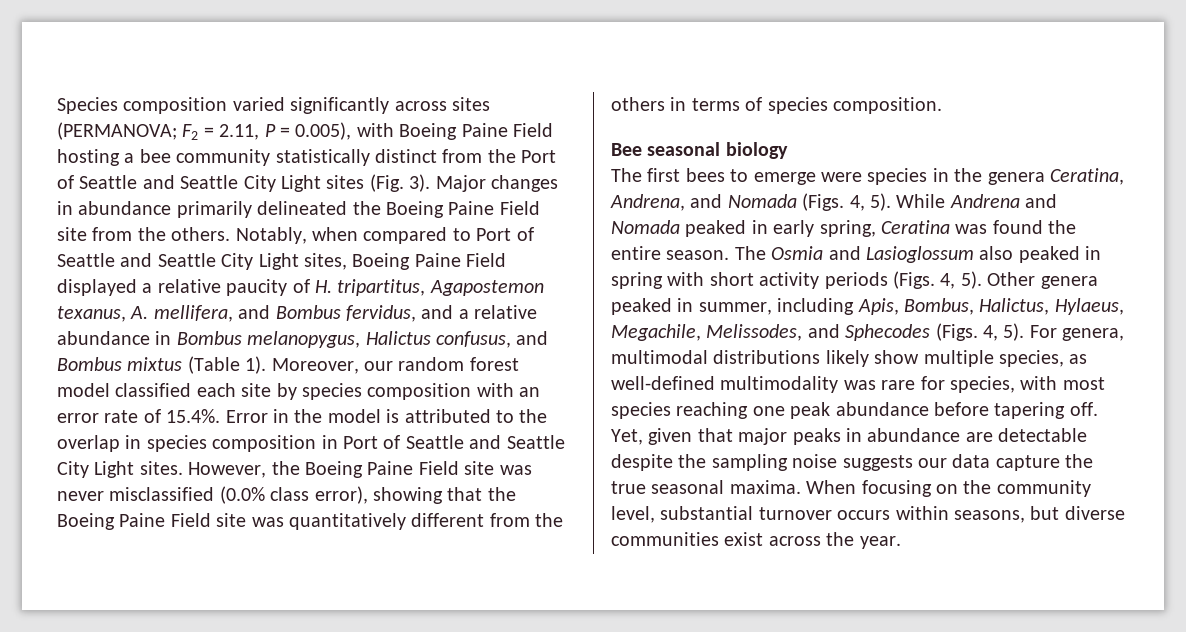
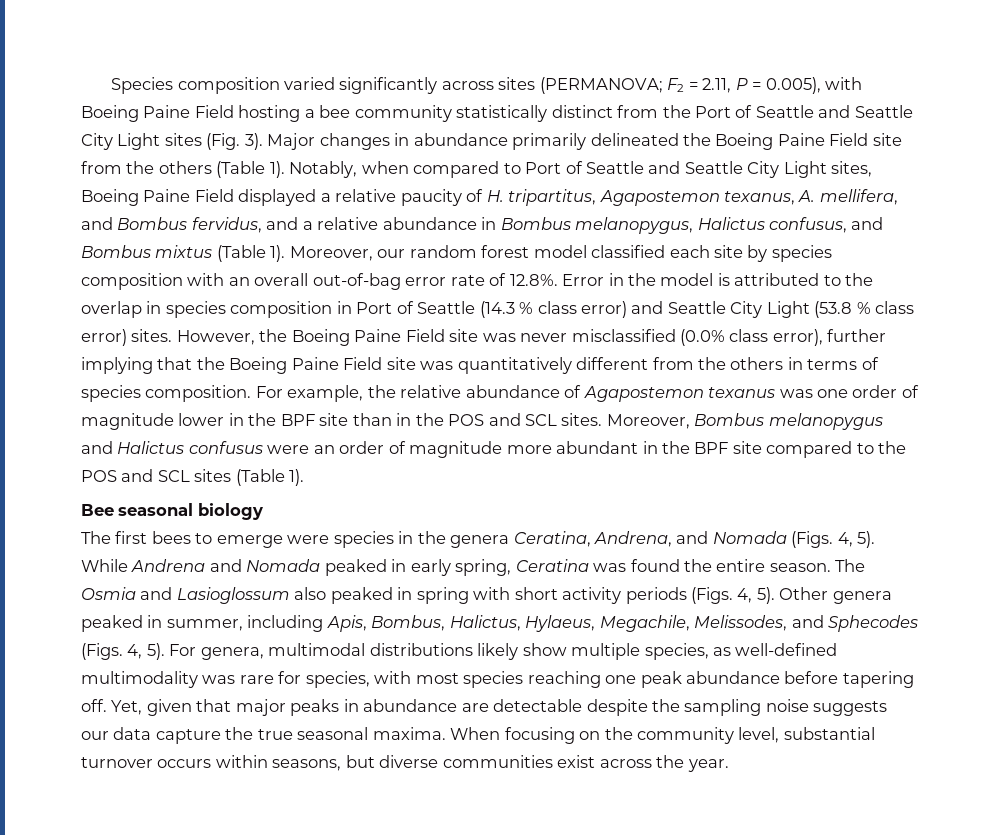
[171,227,231,241] others. -> [158,161,285,178] others (Table 1).
(541, 392) none -> [254,273,401,290] overall out-of-bag
[166,409,221,423] 15.4%. -> [509,274,558,286] 12.8%.
[469,435,565,449] [57,461,135,478] and Seattle City Light -> [479,301,915,318] [81,329,127,346] (14.3 % class error) and Seattle City Light (53.8 % class error)
[373,487,443,504] showing -> [827,329,887,342] [81,357,153,374] further implying
(942, 105) none -> [255,385,919,402] [81,413,883,430] [81,441,907,458] [81,469,305,486] For example, the relative abundance of Agapostemon texanus was one order of magnitude lower in the BPF site than in the POS and SCL sites. Moreover, Bombus melanopygus and Halictus confusus were an order of magnitude more abundant in the BPF site compared to the POS and SCL sites (Table 1).

